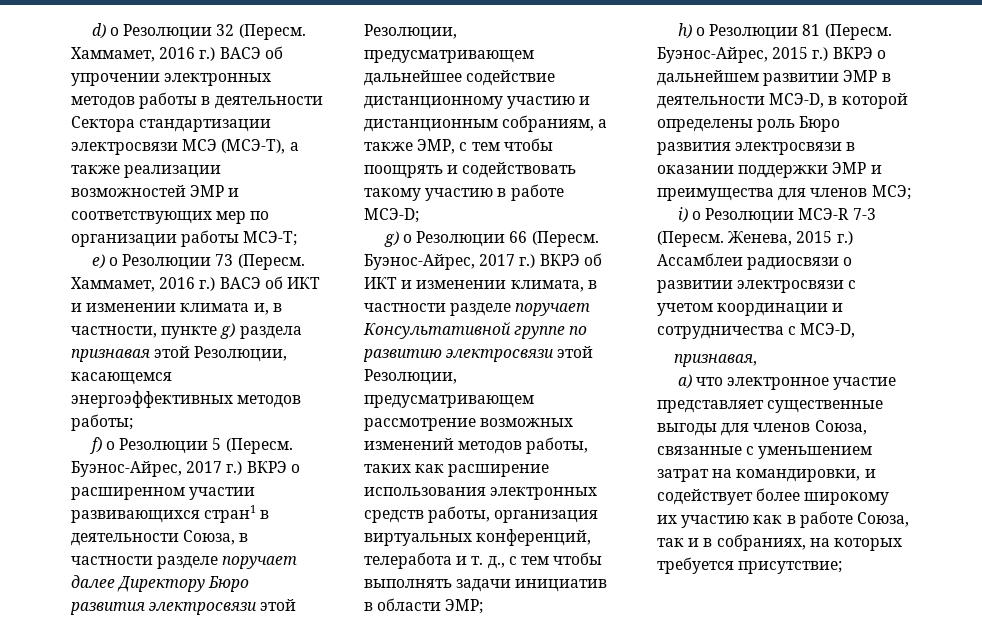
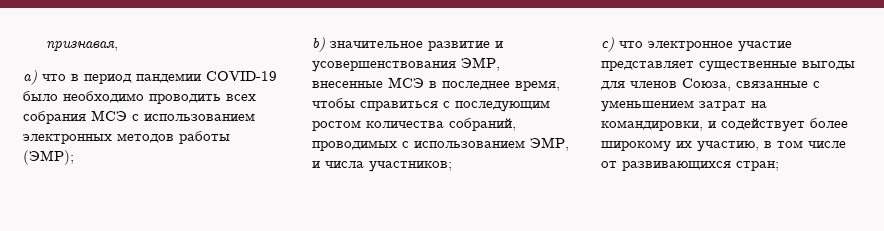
[91,23,306,40] [71,46,283,62] [71,73,272,86] [71,92,323,109] [71,116,272,132] [71,139,299,155] [71,165,222,178] [71,185,240,197] [71,211,270,224] [71,230,298,247] [91,254,305,270] [71,276,320,292] [71,303,282,315] [71,323,302,339] [71,346,288,362] [71,372,172,385] [71,391,302,408] [71,414,133,431] [88,437,293,454] [71,461,300,477] [71,487,256,500] [71,505,270,523] [71,530,249,546] [71,556,298,569] [71,575,250,592] [70,599,297,615] [364,24,457,40] [364,50,534,63] [364,70,556,86] [364,96,591,109] [364,115,608,132] [364,138,553,154] [364,162,577,178] [364,184,564,201] [364,208,419,223] [383,231,599,247] [364,253,602,270] [364,277,597,292] [364,303,591,316] [363,322,588,339] [363,346,594,362] [364,369,457,385] [364,395,534,408] [364,418,574,431] [364,437,589,454] [364,464,550,477] [364,487,598,500] [364,506,599,523] [364,529,592,546] [364,552,603,569] [364,579,608,592] [364,598,484,614] [677,23,892,40] [657,47,886,63] [657,70,891,86] [657,93,908,109] [657,116,841,132] [657,142,856,155] [657,162,882,178] [657,185,911,201] [677,207,876,224] [657,231,853,247] [657,253,853,270] [657,280,857,293] [657,303,844,316] [657,323,856,339] [674,354,758,367] [677,374,692,389] d) о Резолюции 32 (Пересм. Хаммамет, 2016 г.) ВАСЭ об упрочении электронных методов работы в деятельности Сектора стандартизации электросвязи МСЭ (МСЭ-Т), а также реализации возможностей ЭМР и соответствующих мер по организации работы МСЭ-Т; // е) о Резолюции 73 (Пересм. Хаммамет, 2016 г.) ВАСЭ об ИКТ и изменении климата и, в частности, пункте g) раздела признавая этой Резолюции, касающемся энергоэффективных методов работы; // f) о Резолюции 5 (Пересм. Буэнос-Айрес, 2017 г.) ВКРЭ о расширенном участии развивающихся стран1 в деятельности Союза, в частности разделе поручает далее Директору Бюро развития электросвязи этой Резолюции, предусматривающем дальнейшее содействие дистанционному участию и дистанционным собраниям, а также ЭМР, с тем чтобы поощрять и содействовать такому участию в работе МСЭ-D; // g) о Резолюции 66 (Пересм. Буэнос-Айрес, 2017 г.) ВКРЭ об ИКТ и изменении климата, в частности разделе поручает Консультативной группе по развитию электросвязи этой Резолюции, предусматривающем рассмотрение возможных изменений методов работы, таких как расширение использования электронных средств работы, организация виртуальных конференций, телеработа и т. д., с тем чтобы выполнять задачи инициатив в области ЭМР; // h) о Резолюции 81 (Пересм. Буэнос-Айрес, 2015 г.) ВКРЭ о дальнейшем развитии ЭМР в деятельности МСЭ-D, в которой определены роль Бюро развития электросвязи в оказании поддержки ЭМР и преимущества для членов МСЭ; // i) о Резолюции МСЭ-R 7-3 (Пересм. Женева, 2015 г.) Ассамблеи радиосвязи о развитии электросвязи с учетом координации и сотрудничества с МСЭ-D, // признавая, // a) -> [45,41,118,52] [23,70,277,85] [23,91,256,104] [23,110,255,124] [23,131,230,144] [23,150,74,165] [312,37,503,52] [312,57,500,72] [312,77,560,91] [312,98,550,112] [312,118,516,131] [312,137,569,151] [312,161,452,172] [601,37,614,52] признавая, // a) что в период пандемии COVID-19 было необходимо проводить всех собрания МСЭ с использованием электронных методов работы (ЭМР); // b) значительное развитие и усовершенствования ЭМР, внесенные МСЭ в последнее время, чтобы справиться с последующим ростом количества собраний, проводимых с использованием ЭМР, и числа участников; // c)
[681,511,909,528] [657,534,902,551] [657,557,843,574] участию как в работе Союза, так и в собраниях, на которых требуется присутствие; -> [697,140,846,152] [601,161,779,171] участию, в том числе от развивающихся стран;

